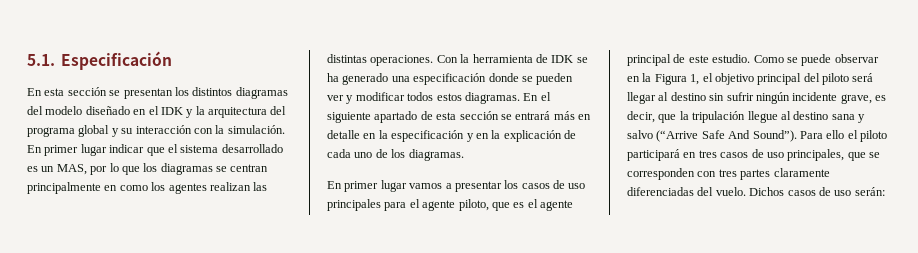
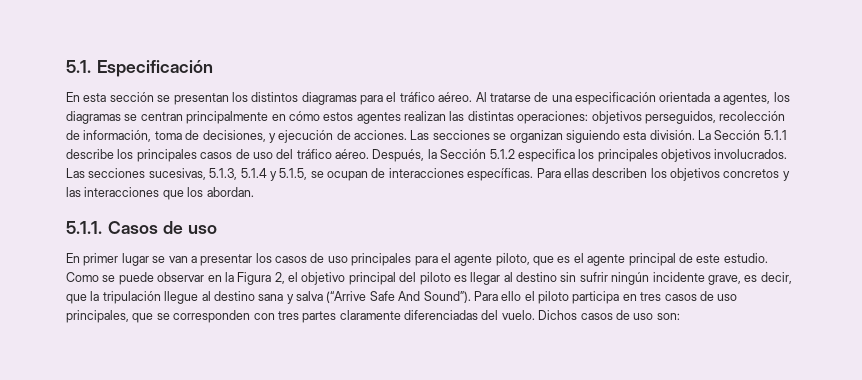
[27,106,287,118] [27,125,285,137] [27,144,283,156] [27,163,140,175] del modelo diseñado en el IDK y la arquitectura del programa global y su interacción con la simulación. En primer lugar indicar que el sistema desarrollado es un MAS, por lo que -> [360,92,771,105] para el tráfico aéreo. Al tratarse de una especificación orientada a agentes,
[119,182,166,191] como los -> [288,111,354,121] cómo estos
[370,54,588,66] [327,73,574,85] [327,92,551,104] [327,111,591,123] [327,130,576,142] [327,149,464,161] [327,180,443,192] operaciones. Con la herramienta de IDK se ha generado una especificación donde se pueden ver y modificar todos estos diagramas. En el siguiente apartado de esta sección se entrará más en detalle en la especificación y en la explicación de cada uno de los diagramas. // En primer lugar vamos -> [517,111,786,124] [66,130,787,143] [66,149,788,162] [66,168,790,181] [66,187,254,200] [66,221,217,234] [66,253,188,266] operaciones: objetivos perseguidos, recolección de información, toma de decisiones, y ejecución de acciones. Las secciones se organizan siguiendo esta división. La Sección 5.1.1 describe los principales casos de uso del tráfico aéreo. Después, la Sección 5.1.2 especifica los principales objetivos involucrados. Las secciones sucesivas, 5.1.3, 5.1.4 y 5.1.5, se ocupan de interacciones específicas. Para ellas describen los objetivos concretos y las interacciones que los abordan. // 5.1.1. Casos de uso // En primer lugar se van
[690,74,700,85] 1, -> [274,272,285,284] 2,
[852,73,874,82] será -> [453,275,467,282] es
[627,130,653,139] salvo -> [296,291,323,301] salva
[627,149,680,161] participará -> [572,291,620,304] participa
[854,187,885,196] serán: -> [656,313,680,320] son:

